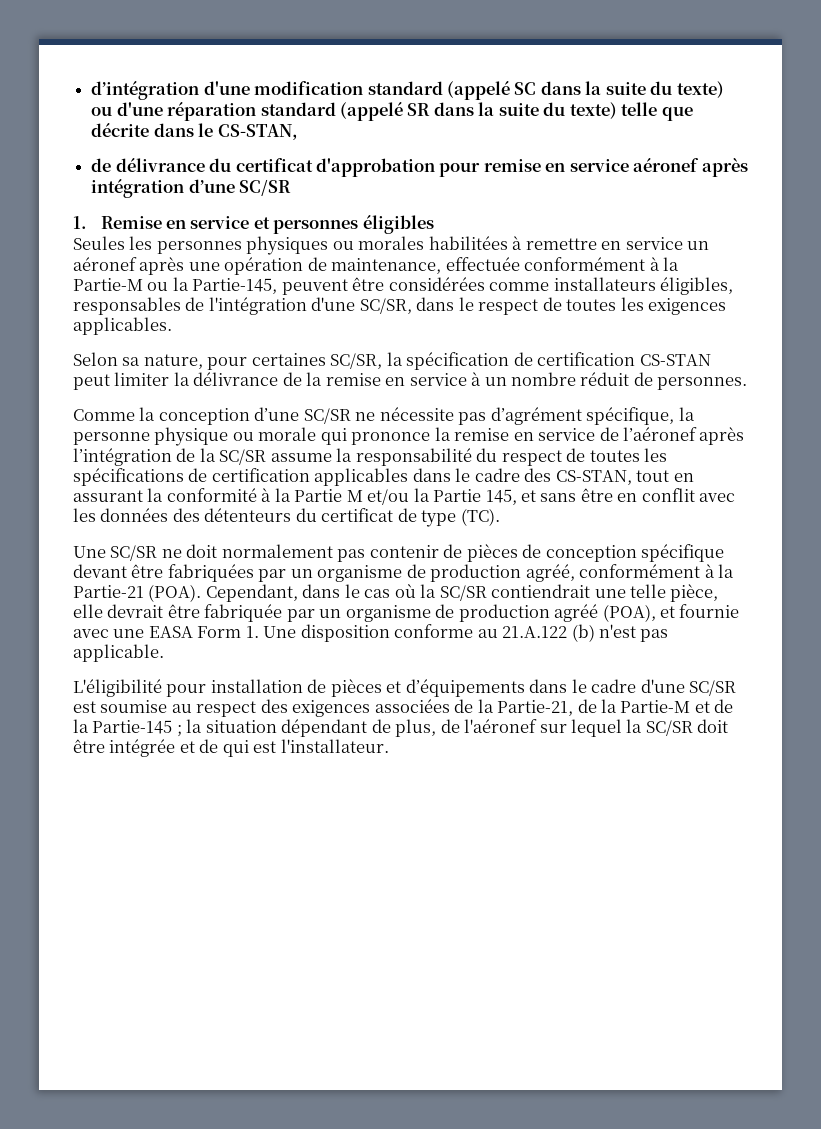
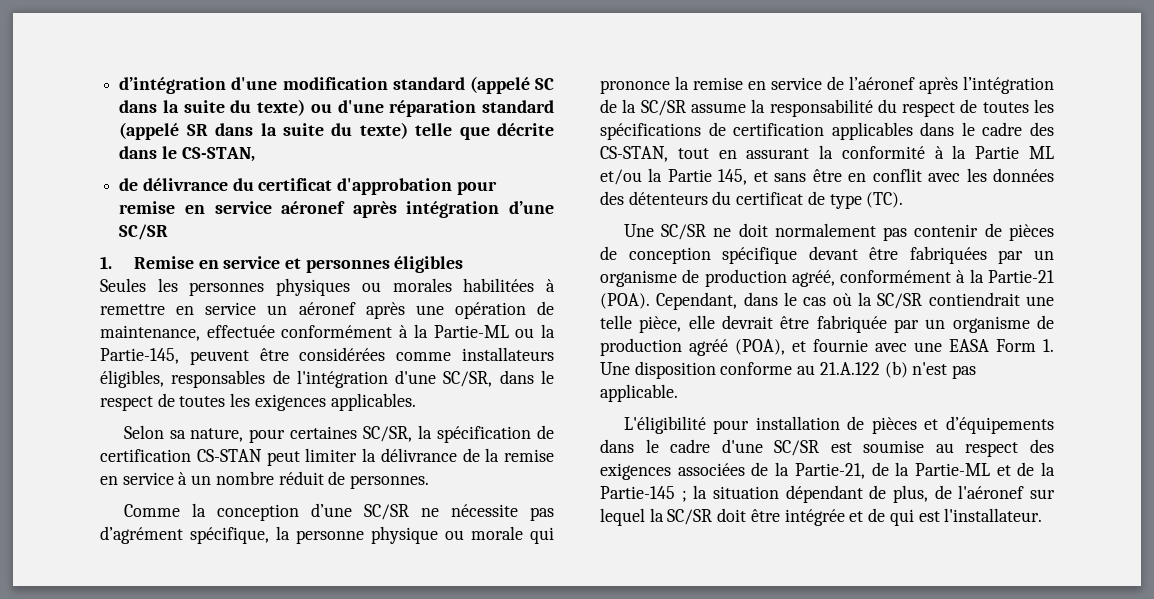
[73,278,143,291] Partie-M -> [433,325,509,338] Partie-ML
[346,490,363,502] M -> [1029,146,1054,159] ML
[620,700,691,713] Partie-M -> [914,463,990,476] Partie-ML

